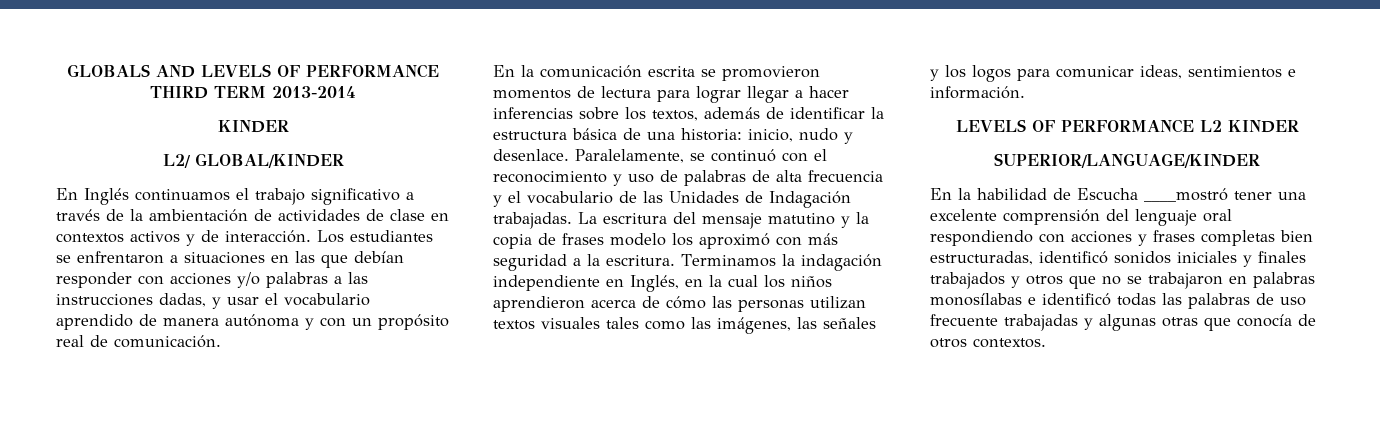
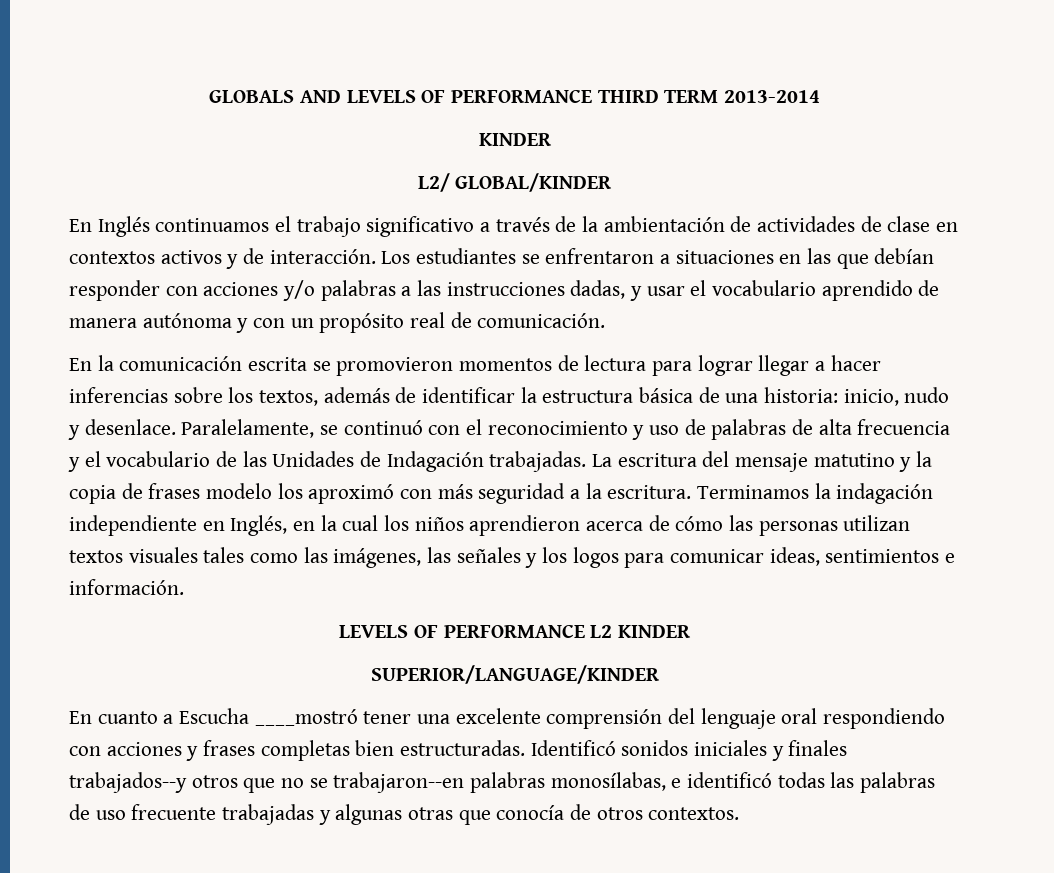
[958,188,1071,200] la habilidad de -> [97,711,174,724] cuanto a
[930,251,1108,265] estructuradas, identificó -> [400,740,616,756] estructuradas. Identificó
[930,272,1020,289] trabajados y -> [69,772,187,793] trabajados--y
[1148,272,1315,289] [930,293,1022,306] trabajaron en palabras monosílabas -> [333,772,666,793] trabajaron--en palabras monosílabas,

